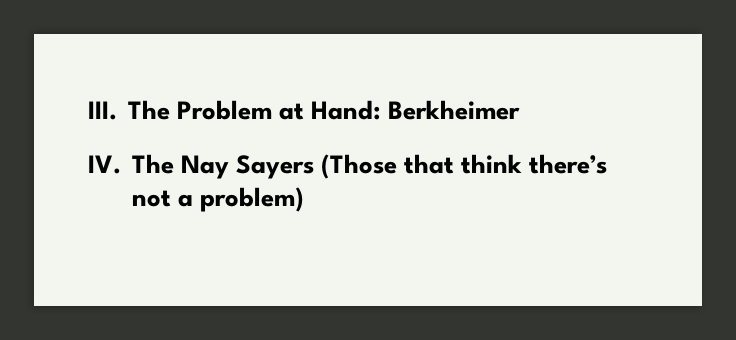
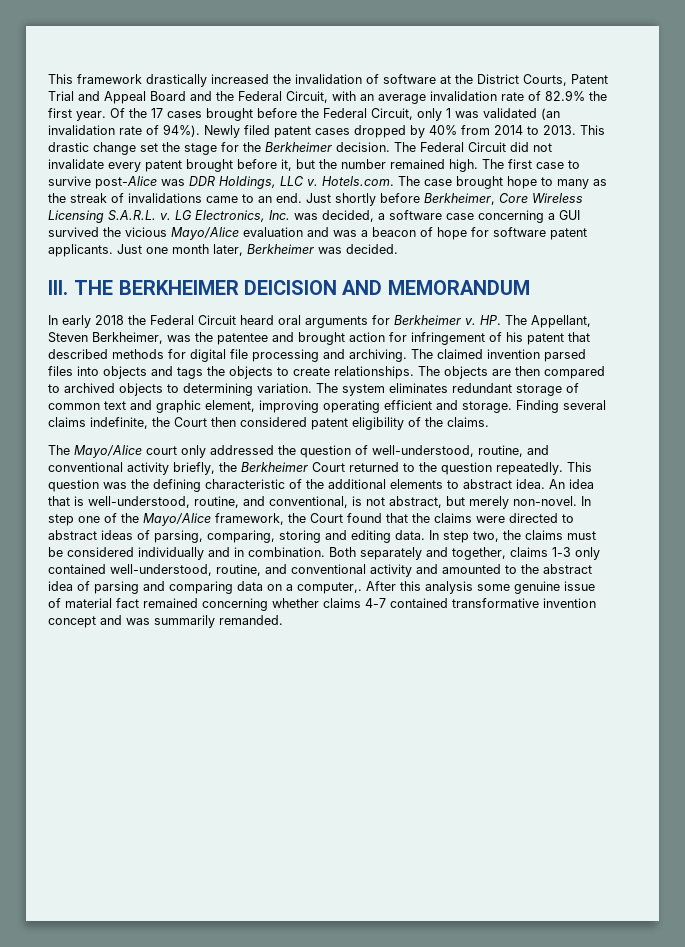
[88,100,521,120] [88,154,608,179] [131,187,304,212] III. The Problem at Hand: Berkheimer // IV. The Nay Sayers (Those that think there’s not a problem) -> [48,74,608,87] [48,90,607,104] [48,108,560,121] [48,124,605,138] [48,142,552,155] [48,159,580,172] [48,176,607,189] [48,193,583,206] [48,210,580,223] [48,227,587,240] [48,244,398,257] [48,280,530,295] [48,315,591,328] [48,332,590,345] [48,349,586,362] [48,366,605,379] [48,383,579,396] [48,400,606,413] [48,417,489,430] [48,445,549,458] [48,462,592,475] [48,479,594,492] [48,496,591,509] [48,513,574,526] [48,530,596,543] [48,547,600,560] [48,564,592,577] [48,581,595,594] [48,598,596,611] [48,615,283,628] This framework drastically increased the invalidation of software at the District Courts, Patent Trial and Appeal Board and the Federal Circuit, with an average invalidation rate of 82.9% the first year. Of the 17 cases brought before the Federal Circuit, only 1 was validated (an invalidation rate of 94%). Newly filed patent cases dropped by 40% from 2014 to 2013. This drastic change set the stage for the Berkheimer decision. The Federal Circuit did not invalidate every patent brought before it, but the number remained high. The first case to survive post-Alice was DDR Holdings, LLC v. Hotels.com. The case brought hope to many as the streak of invalidations came to an end. Just shortly before Berkheimer, Core Wireless Licensing S.A.R.L. v. LG Electronics, Inc. was decided, a software case concerning a GUI survived the vicious Mayo/Alice evaluation and was a beacon of hope for software patent applicants. Just one month later, Berkheimer was decided. // III. THE BERKHEIMER DEICISION AND MEMORANDUM // In early 2018 the Federal Circuit heard oral arguments for Berkheimer v. HP. The Appellant, Steven Berkheimer, was the patentee and brought action for infringement of his patent that described methods for digital file processing and archiving. The claimed invention parsed files into objects and tags the objects to create relationships. The objects are then compared to archived objects to determining variation. The system eliminates redundant storage of common text and graphic element, improving operating efficient and storage. Finding several claims indefinite, the Court then considered patent eligibility of the claims. // The Mayo/Alice court only addressed the question of well-understood, routine, and conventional activity briefly, the Berkheimer Court returned to the question repeatedly. This question was the defining characteristic of the additional elements to abstract idea. An idea that is well-understood, routine, and conventional, is not abstract, but merely non-novel. In step one of the Mayo/Alice framework, the Court found that the claims were directed to abstract ideas of parsing, comparing, storing and editing data. In step two, the claims must be considered individually and in combination. Both separately and together, claims 1-3 only contained well-understood, routine, and conventional activity and amounted to the abstract idea of parsing and comparing data on a computer,. After this analysis some genuine issue of material fact remained concerning whether claims 4-7 contained transformative invention concept and was summarily remanded.

